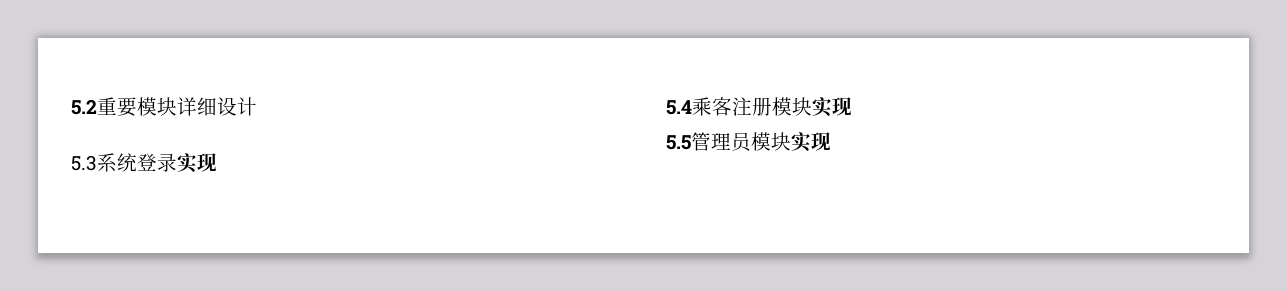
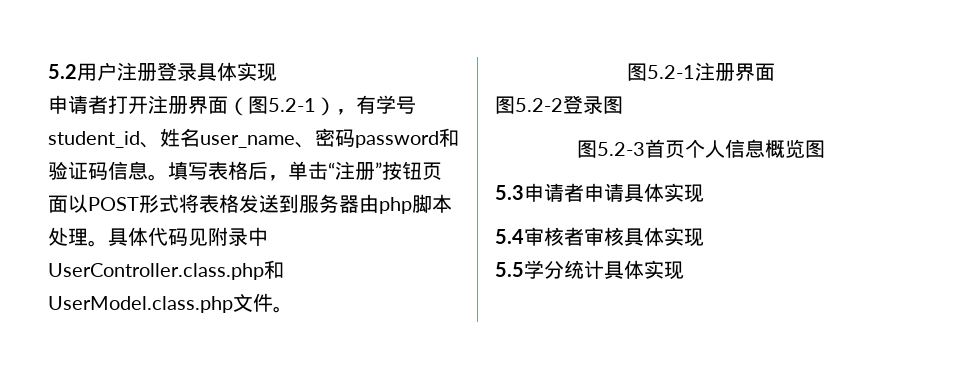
[97,97,257,117] [71,153,177,172] 重要模块详细设计 // 5.3系统登录 -> [77,62,277,82] [48,95,416,116] [48,128,459,148] [48,161,442,181] [48,194,452,214] [48,227,268,247] [48,260,284,280] [48,293,293,313] [626,62,775,81] [495,95,623,114] [576,139,825,158] [495,183,664,202] 用户注册登录具体实现 // 申请者打开注册界面（图5.2-1），有学号student_id、姓名user_name、密码password和验证码信息。填写表格后，单击“注册”按钮页面以POST形式将表格发送到服务器由php脚本处理。具体代码见附录中UserController.class.php和UserModel.class.php文件。 // 图5.2-1注册界面 // 图5.2-2登录图 // 图5.2-3首页个人信息概览图 // 5.3申请者申请具体
[692,97,812,116] 乘客注册模块 -> [524,227,664,246] 审核者审核具体
[691,132,791,152] 管理员模块 -> [524,260,644,279] 学分统计具体

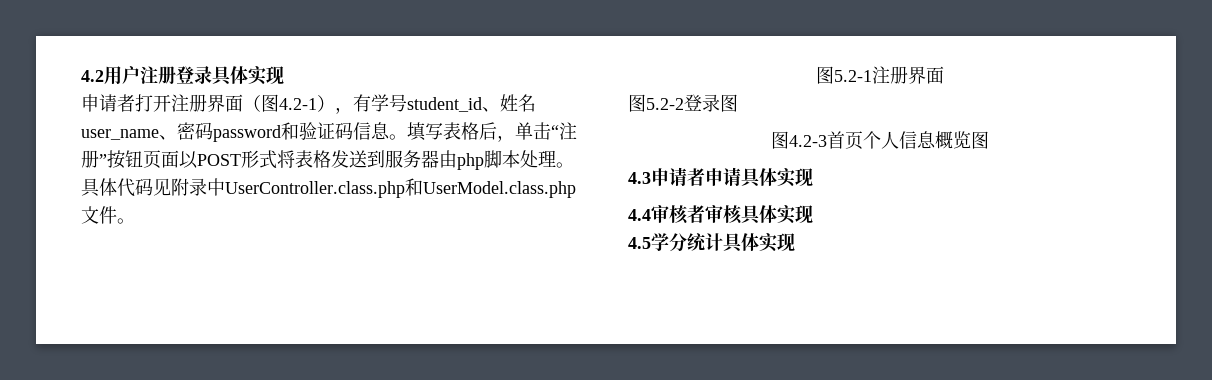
[48,64,77,79] 5.2 -> [81,70,104,82] 4.2
[268,98,316,112] 5.2-1 -> [279,98,317,110] 4.2-1
[596,142,645,156] 5.2-3 -> [788,135,827,147] 4.2-3
[495,185,524,200] 5.3 -> [628,172,651,184] 4.3
[495,229,524,244] 5.4 -> [628,209,651,221] 4.4
[495,262,524,277] 5.5 -> [628,237,651,249] 4.5

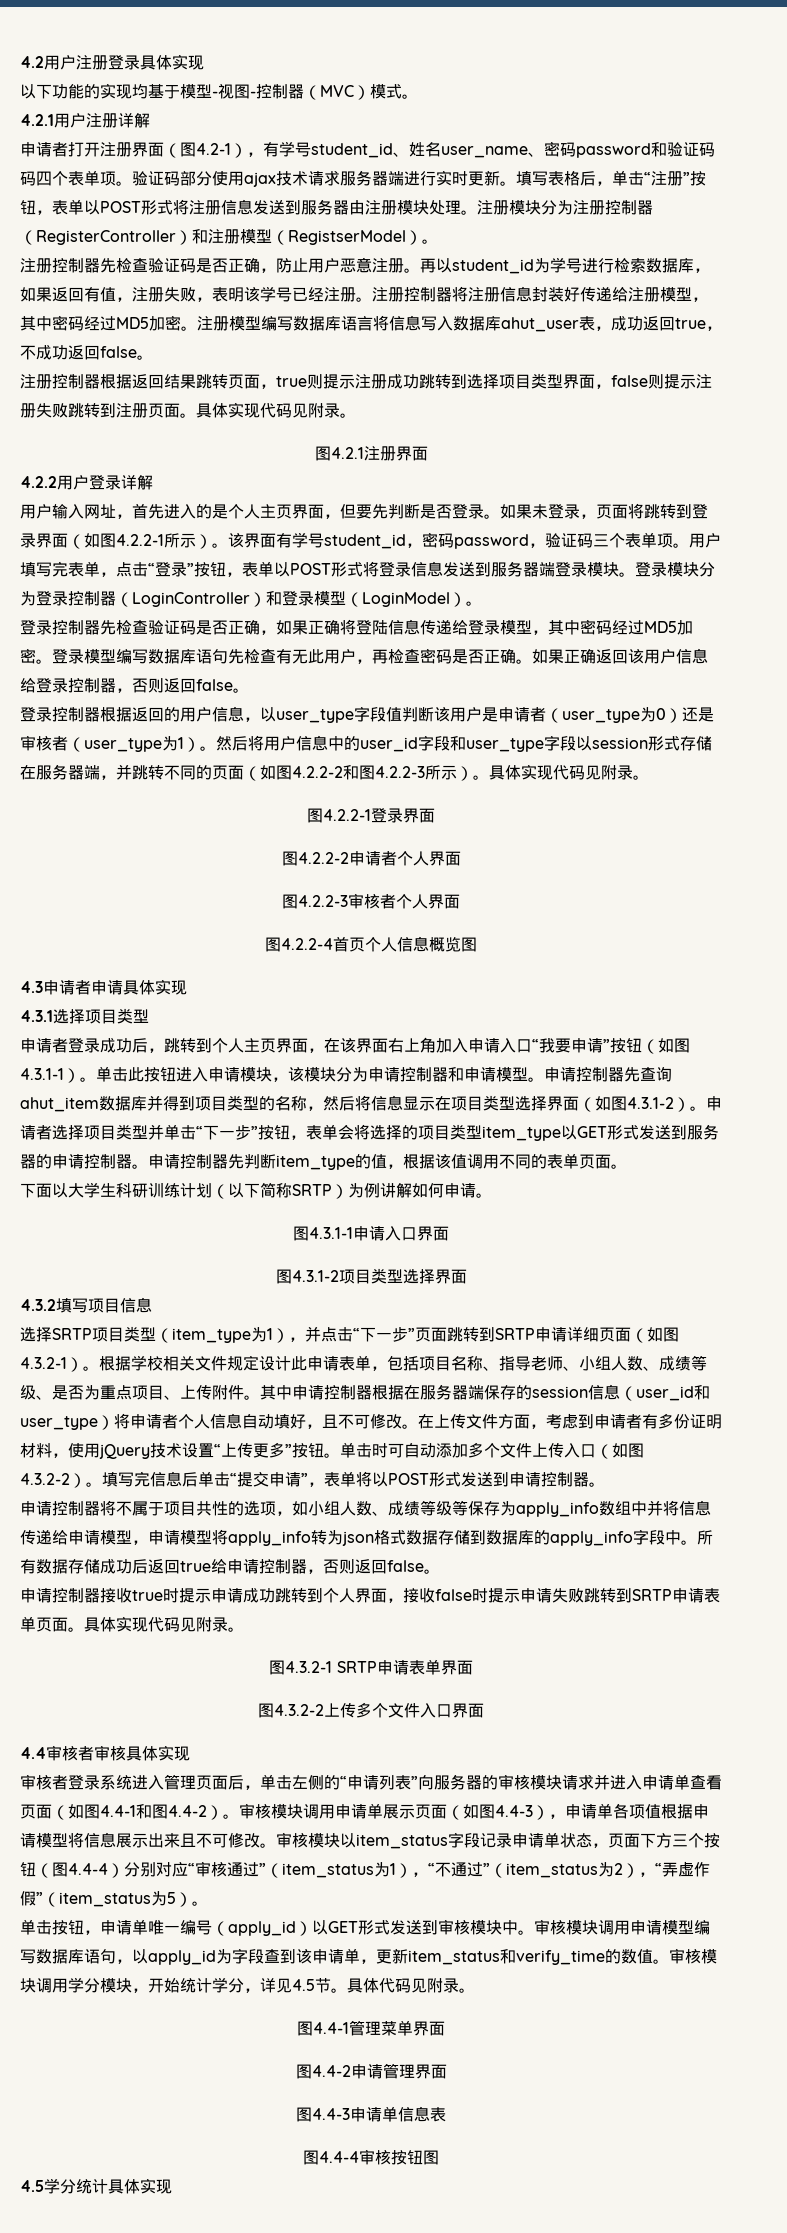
(284, 75) none -> [20,83,418,100] [20,113,150,128] // 以下功能的实现均基于模型-视图-控制器（MVC）模式。 // 4.2.1用户注册详解
[353,122,390,140] 信息 -> [20,170,500,187] 码四个表单项。验证码部分使用ajax技术请求服务器端进行实时更新
[143,150,331,169] 页面以POST形式将表格 -> [36,199,253,215] ，表单以POST形式将注册信息
[457,150,574,170] [81,178,576,198] [81,206,135,224] [815,66,872,84] php脚本处理。具体代码见附录中UserController.class.php和UserModel.class.php文件。 // 图5.2-1 -> [365,200,653,215] [20,229,438,245] [20,257,710,274] [20,286,708,302] [20,315,722,332] [20,345,153,360] [20,373,712,389] [20,402,356,418] [314,446,364,461] 注册模块处理。注册模块分为注册控制器（RegisterController）和注册模型（RegistserModel）。 // 注册控制器先检查验证码是否正确，防止用户恶意注册。再以student_id为学号进行检索数据库，如果返回有值，注册失败，表明该学号已经注册。注册控制器将注册信息封装好传递给注册模型，其中密码经过MD5加密。注册模型编写数据库语言将信息写入数据库ahut_user表，成功返回true，不成功返回false。 // 注册控制器根据返回结果跳转页面，true则提示注册成功跳转到选择项目类型界面，false则提示注册失败跳转到注册页面。具体实现代码见附录。 // 图4.2.1
[628,94,738,112] [770,131,827,149] 图5.2-2登录图 // 图4.2-3 -> [20,475,153,490] [20,503,708,519] [20,532,721,549] [20,561,715,577] [20,591,482,607] [20,619,693,635] [20,648,708,664] [20,677,249,693] [20,706,714,723] [20,735,712,752] [20,764,649,781] [307,808,435,823] [281,851,461,866] [282,893,460,909] [265,937,333,952] 4.2.2用户登录详解 // 用户输入网址，首先进入的是个人主页界面，但要先判断是否登录。如果未登录，页面将跳转到登录界面（如图4.2.2-1所示）。该界面有学号student_id，密码password，验证码三个表单项。用户填写完表单，点击“登录”按钮，表单以POST形式将登录信息发送到服务器端登录模块。登录模块分为登录控制器（LoginController）和登录模型（LoginModel）。 // 登录控制器先检查验证码是否正确，如果正确将登陆信息传递给登录模型，其中密码经过MD5加密。登录模型编写数据库语句先检查有无此用户，再检查密码是否正确。如果正确返回该用户信息给登录控制器，否则返回false。 // 登录控制器根据返回的用户信息，以user_type字段值判断该用户是申请者（user_type为0）还是审核者（user_type为1）。然后将用户信息中的user_id字段和user_type字段以session形式存储在服务器端，并跳转不同的页面（如图4.2.2-2和图4.2.2-3所示）。具体实现代码见附录。 // 图4.2.2-1登录界面 // 图4.2.2-2申请者个人界面 // 图4.2.2-3审核者个人界面 // 图4.2.2-4
(813, 177) none -> [20,1008,149,1024] [20,1037,690,1054] [20,1066,672,1083] [20,1095,722,1112] [20,1124,719,1141] [20,1153,627,1170] [20,1182,492,1199] [293,1226,449,1241] [275,1268,467,1284] [20,1297,152,1313] [20,1326,679,1343] [20,1355,707,1372] [20,1384,710,1401] [20,1413,722,1430] [20,1442,644,1459] [20,1471,605,1488] [20,1500,711,1517] [20,1529,713,1546] [20,1558,440,1574] [20,1588,720,1603] [20,1616,244,1632] [269,1659,473,1675] [258,1702,484,1718] // 4.3.1选择项目类型 // 申请者登录成功后，跳转到个人主页界面，在该界面右上角加入申请入口“我要申请”按钮（如图4.3.1-1）。单击此按钮进入申请模块，该模块分为申请控制器和申请模型。申请控制器先查询ahut_item数据库并得到项目类型的名称，然后将信息显示在项目类型选择界面（如图4.3.1-2）。申请者选择项目类型并单击“下一步”按钮，表单会将选择的项目类型item_type以GET形式发送到服务器的申请控制器。申请控制器先判断item_type的值，根据该值调用不同的表单页面。 // 下面以大学生科研训练计划（以下简称SRTP）为例讲解如何申请。 // 图4.3.1-1申请入口界面 // 图4.3.1-2项目类型选择界面 // 4.3.2填写项目信息 // 选择SRTP项目类型（item_type为1），并点击“下一步”页面跳转到SRTP申请详细页面（如图4.3.2-1）。根据学校相关文件规定设计此申请表单，包括项目名称、指导老师、小组人数、成绩等级、是否为重点项目、上传附件。其中申请控制器根据在服务器端保存的session信息（user_id和user_type）将申请者个人信息自动填好，且不可修改。在上传文件方面，考虑到申请者有多份证明材料，使用jQuery技术设置“上传更多”按钮。单击时可自动添加多个文件上传入口（如图4.3.2-2）。填写完信息后单击“提交申请”，表单将以POST形式发送到申请控制器。 // 申请控制器将不属于项目共性的选项，如小组人数、成绩等级等保存为apply_info数组中并将信息传递给申请模型，申请模型将apply_info转为json格式数据存储到数据库的apply_info字段中。所有数据存储成功后返回true给申请控制器，否则返回false。 // 申请控制器接收true时提示申请成功跳转到个人界面，接收false时提示申请失败跳转到SRTP申请表单页面。具体实现代码见附录。 // 图4.3.2-1 SRTP申请表单界面 // 图4.3.2-2上传多个文件入口界面
(813, 214) none -> [20,1774,722,1790] [20,1803,709,1820] [20,1832,720,1849] [20,1861,710,1878] [20,1891,208,1907] [20,1919,710,1936] [20,1948,717,1965] [20,1977,475,1993] [297,2020,445,2036] [295,2063,447,2079] [296,2106,446,2122] [303,2149,439,2165] // 审核者登录系统进入管理页面后，单击左侧的“申请列表”向服务器的审核模块请求并进入申请单查看页面（如图4.4-1和图4.4-2）。审核模块调用申请单展示页面（如图4.4-3），申请单各项值根据申请模型将信息展示出来且不可修改。审核模块以item_status字段记录申请单状态，页面下方三个按钮（图4.4-4）分别对应“审核通过”（item_status为1），“不通过”（item_status为2），“弄虚作假”（item_status为5）。 // 单击按钮，申请单唯一编号（apply_id）以GET形式发送到审核模块中。审核模块调用申请模型编写数据库语句，以apply_id为字段查到该申请单，更新item_status和verify_time的数值。审核模块调用学分模块，开始统计学分，详见4.5节。具体代码见附录。 // 图4.4-1管理菜单界面 // 图4.4-2申请管理界面 // 图4.4-3申请单信息表 // 图4.4-4审核按钮图

